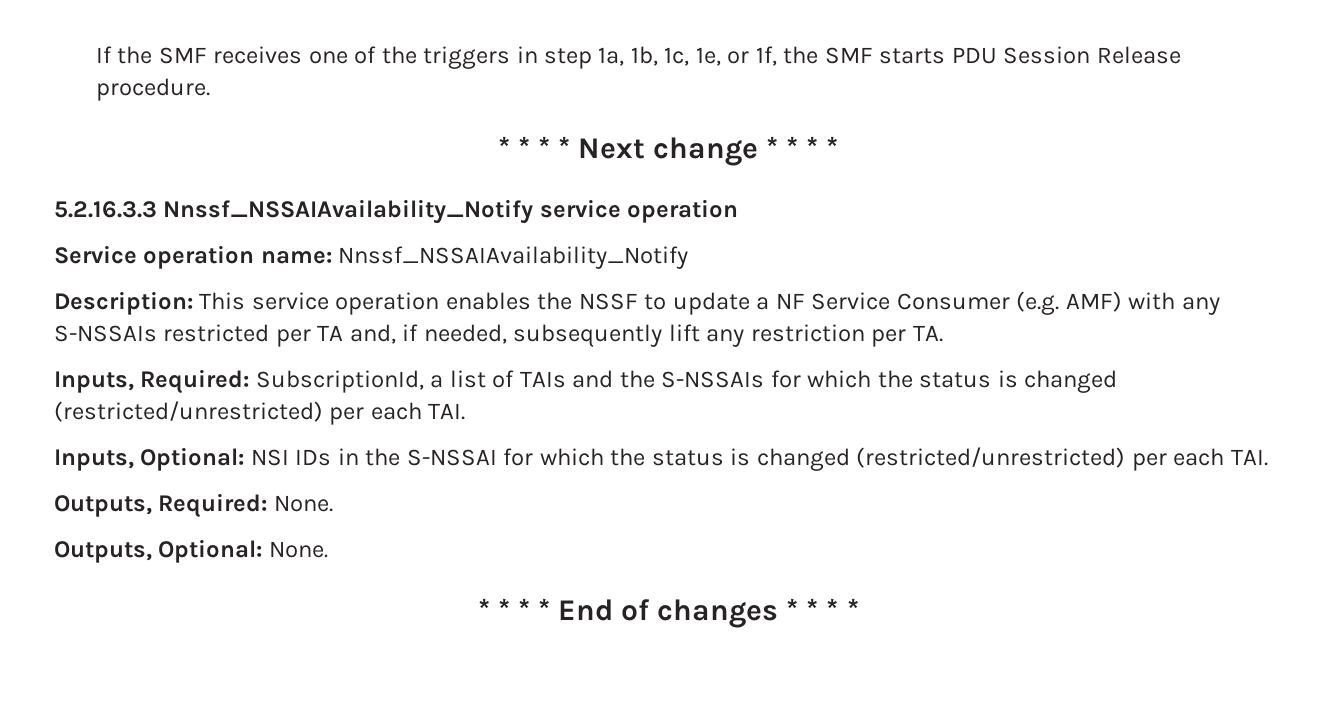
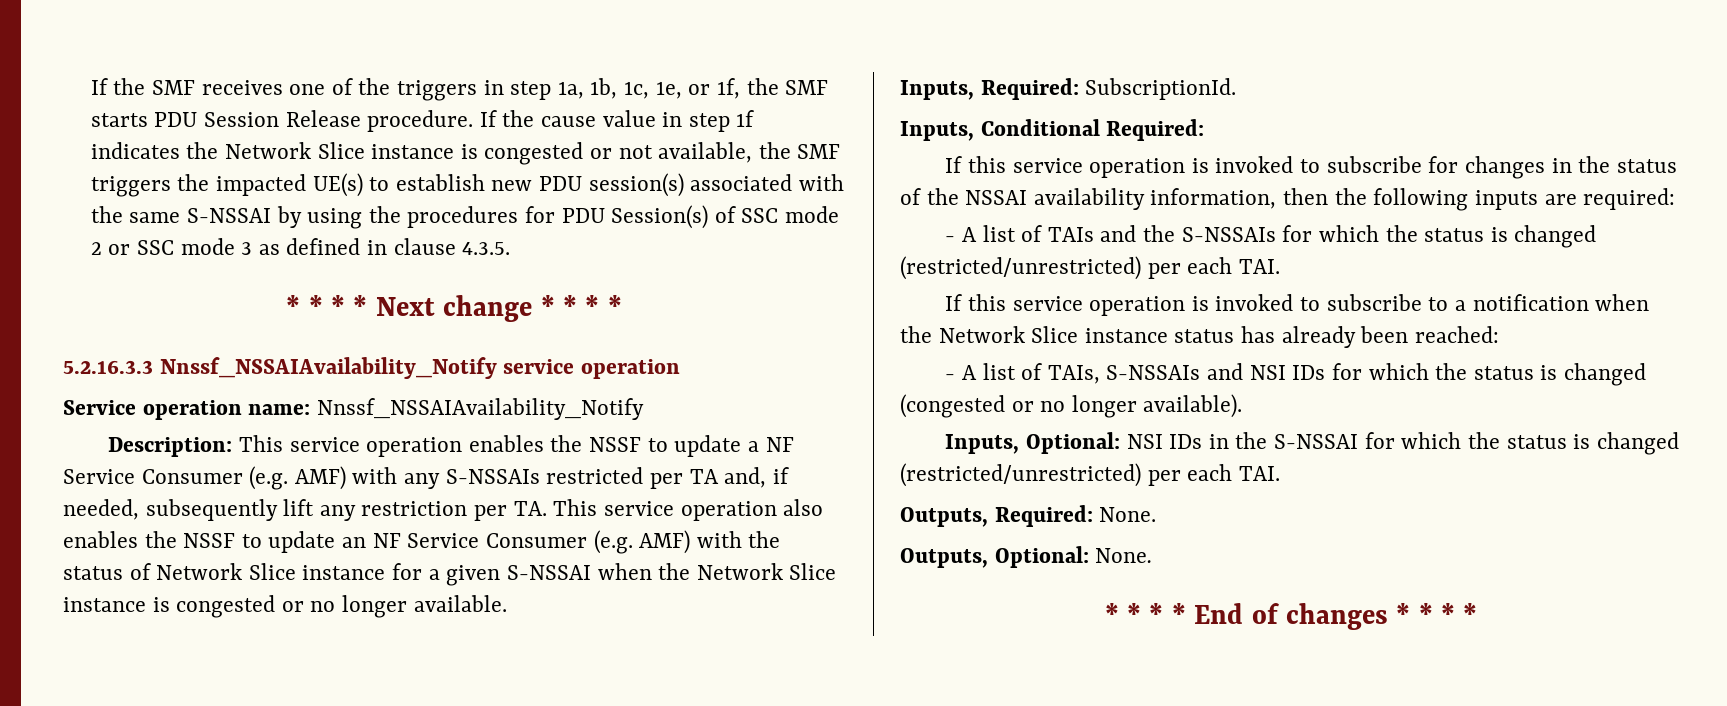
(210, 89) none -> [479,110,755,132] [90,142,841,165] [90,173,844,197] [90,205,840,229] [90,238,511,255] If the cause value in step 1f indicates the Network Slice instance is congested or not available, the SMF triggers the impacted UE(s) to establish new PDU session(s) associated with the same S-NSSAI by using the procedures for PDU Session(s) of SSC mode 2 or SSC mode 3 as defined in clause 4.3.5.
[54,369,444,394] // Inputs, Required: SubscriptionId, a -> [553,499,824,521] [63,530,781,554] [63,563,837,586] [63,595,507,618] [900,78,1237,100] [900,119,1205,141] [945,156,1677,179] [900,188,1676,211] [945,227,977,242] This service operation also enables the NSSF to update an NF Service Consumer (e.g. AMF) with the status of Network Slice instance for a given S-NSSAI when the Network Slice instance is congested or no longer available. // Inputs, Required: SubscriptionId. // Inputs, Conditional Required: // If this service operation is invoked to subscribe for changes in the status of the NSSAI availability information, then the following inputs are required: // - A
(466, 411) none -> [945,294,1650,316] [900,326,1499,348] [945,363,1646,386] [900,394,1243,418] // If this service operation is invoked to subscribe to a notification when the Network Slice instance status has already been reached: // - A list of TAIs, S-NSSAIs and NSI IDs for which the status is changed (congested or no longer available).

